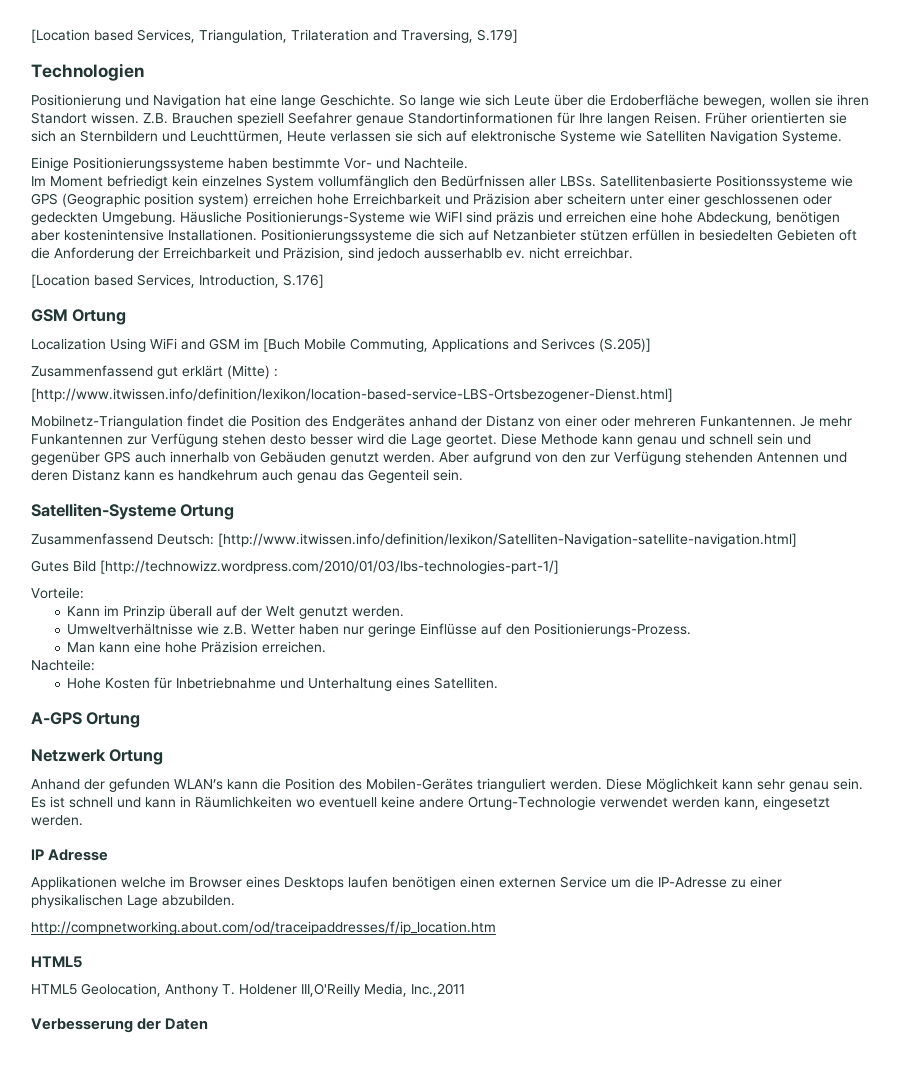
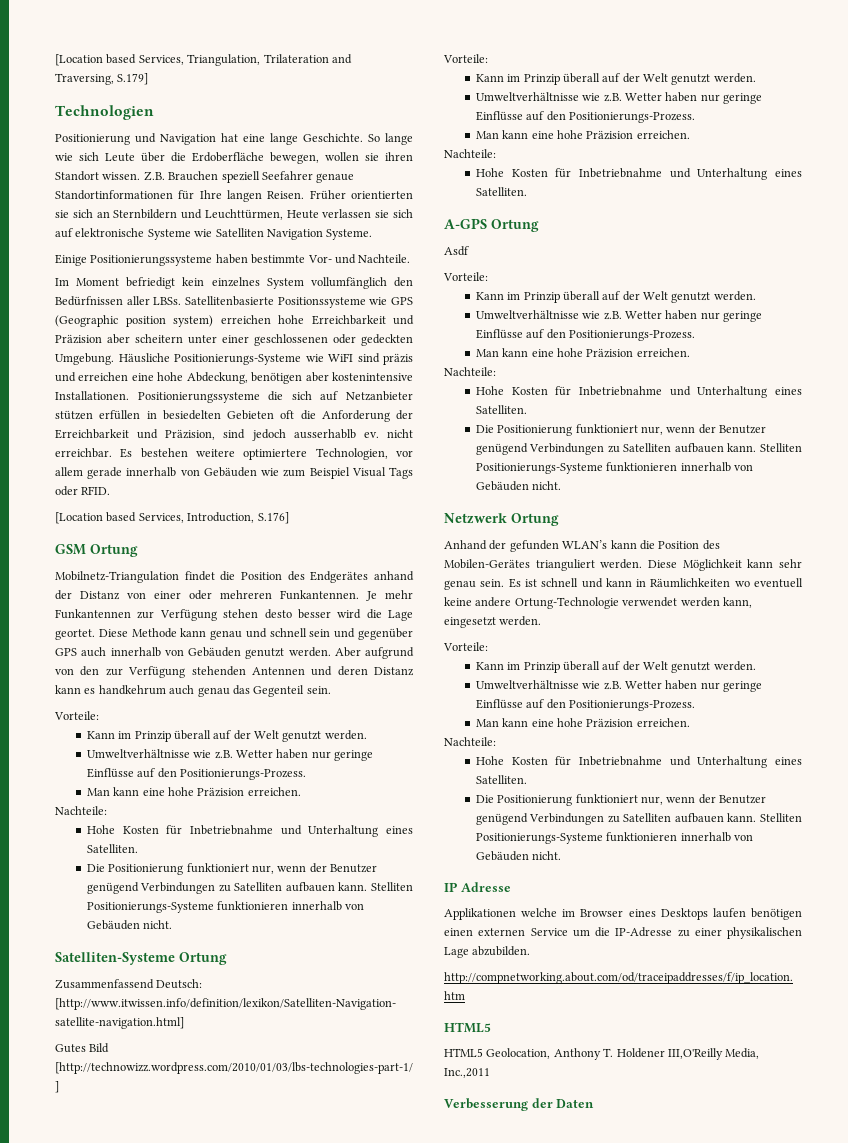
(633, 253) none -> [120,448,413,460] [55,467,414,479] [55,486,111,496] Es bestehen weitere optimiertere Technologien, vor allem gerade innerhalb von Gebäuden wie zum Beispiel Visual Tags oder RFID.
[31,338,651,352] [31,365,278,379] [31,388,673,402] // Localization Using WiFi and GSM im [Buch Mobile Commuting, Applications and Serivces (S.205)] // Zusammenfassend gut erklärt (Mitte) : // [http://www.itwissen.info/definition/lexikon/location-based-service-LBS-Ortsbezogener-Dienst.html] -> (138, 550) none
(463, 475) none -> [54,711,99,720] [86,730,367,742] [86,749,374,761] [86,768,306,780] [86,787,301,797] [55,806,107,815] [86,825,414,837] [86,844,138,853] [86,863,378,875] [86,882,413,894] [86,901,364,913] [86,920,173,930] // Vorteile: // Kann im Prinzip überall auf der Welt genutzt werden. // Umweltverhältnisse wie z.B. Wetter haben nur geringe Einflüsse auf den Positionierungs-Prozess. // Man kann eine hohe Präzision erreichen. // Nachteile: // Hohe Kosten für Inbetriebnahme und Unterhaltung eines Satelliten. // Die Positionierung funktioniert nur, wenn der Benutzer genügend Verbindungen zu Satelliten aufbauen kann. Stelliten Positionierungs-Systeme funktionieren innerhalb von Gebäuden nicht.
(141, 720) none -> [444,246,469,256] [443,272,488,281] [475,291,756,303] [475,310,763,322] [475,329,695,341] [475,348,690,358] [444,367,496,376] [475,386,802,398] [475,405,527,414] [475,424,767,436] [475,443,802,455] [475,462,753,474] [475,481,562,491] // Asdf // Vorteile: // Kann im Prinzip überall auf der Welt genutzt werden. // Umweltverhältnisse wie z.B. Wetter haben nur geringe Einflüsse auf den Positionierungs-Prozess. // Man kann eine hohe Präzision erreichen. // Nachteile: // Hohe Kosten für Inbetriebnahme und Unterhaltung eines Satelliten. // Die Positionierung funktioniert nur, wenn der Benutzer genügend Verbindungen zu Satelliten aufbauen kann. Stelliten Positionierungs-Systeme funktionieren innerhalb von Gebäuden nicht.
(83, 820) none -> [443,642,488,651] [475,661,756,673] [475,680,763,692] [475,699,695,711] [475,718,690,728] [444,737,496,746] [475,756,802,768] [475,775,527,784] [475,794,767,806] [475,813,802,825] [475,832,753,844] [475,851,562,861] // Vorteile: // Kann im Prinzip überall auf der Welt genutzt werden. // Umweltverhältnisse wie z.B. Wetter haben nur geringe Einflüsse auf den Positionierungs-Prozess. // Man kann eine hohe Präzision erreichen. // Nachteile: // Hohe Kosten für Inbetriebnahme und Unterhaltung eines Satelliten. // Die Positionierung funktioniert nur, wenn der Benutzer genügend Verbindungen zu Satelliten aufbauen kann. Stelliten Positionierungs-Systeme funktionieren innerhalb von Gebäuden nicht.

